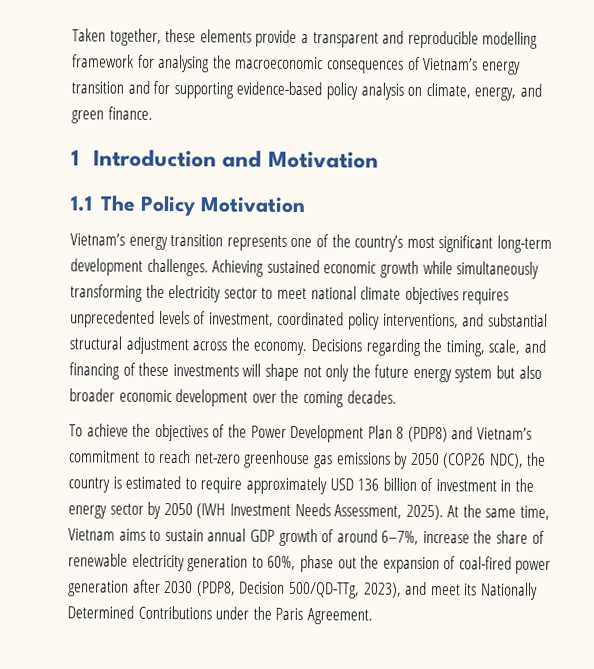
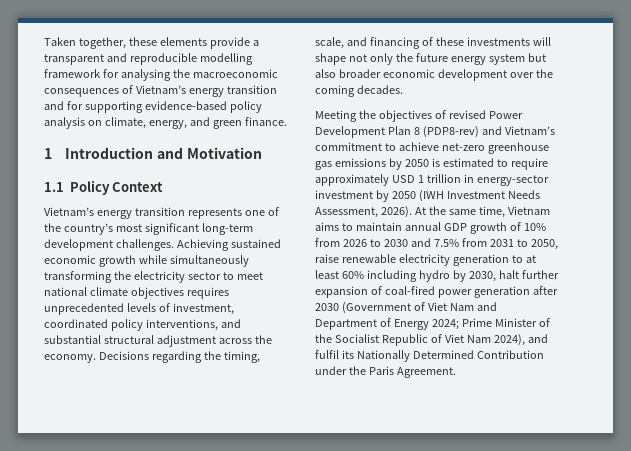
[99,195,306,217] The Policy Motivation -> [69,180,164,195] Policy Context
[69,423,129,437] To achieve -> [315,110,357,122] Meeting
[227,424,247,438] the -> [448,110,486,119] revised
[407,426,448,443] (PDP8) -> [422,126,479,138] (PDP8-rev)
[159,449,192,464] reach -> [398,142,439,151] achieve
[442,452,547,469] [68,477,110,493] (COP26 NDC), the country -> (429, 163) none
[357,477,535,492] [68,503,144,519] 136 billion of investment in the energy sector -> [417,174,549,186] [315,190,373,199] 1 trillion in energy-sector investment
[405,504,444,521] 2025). -> [380,206,412,218] 2026).
[164,528,204,542] sustain -> [355,222,402,231] maintain
[336,529,545,545] [68,553,380,573] around 6–7%, increase the share of renewable electricity generation to 60%, phase out the -> [523,223,546,231] [315,238,558,250] [315,254,536,266] [315,270,559,282] 10% from 2026 to 2030 and 7.5% from 2031 to 2050, raise renewable electricity generation to at least 60% including hydro by 2030, halt further
[195,581,461,599] (PDP8, Decision 500/QD-TTg, 2023), and meet -> [341,302,497,314] [315,318,550,330] [315,334,548,346] [315,350,339,359] (Government of Viet Nam and Department of Energy 2024; Prime Minister of the Socialist Republic of Viet Nam 2024), and fulfil
[137,605,212,620] Contributions -> [476,350,544,359] Contribution

